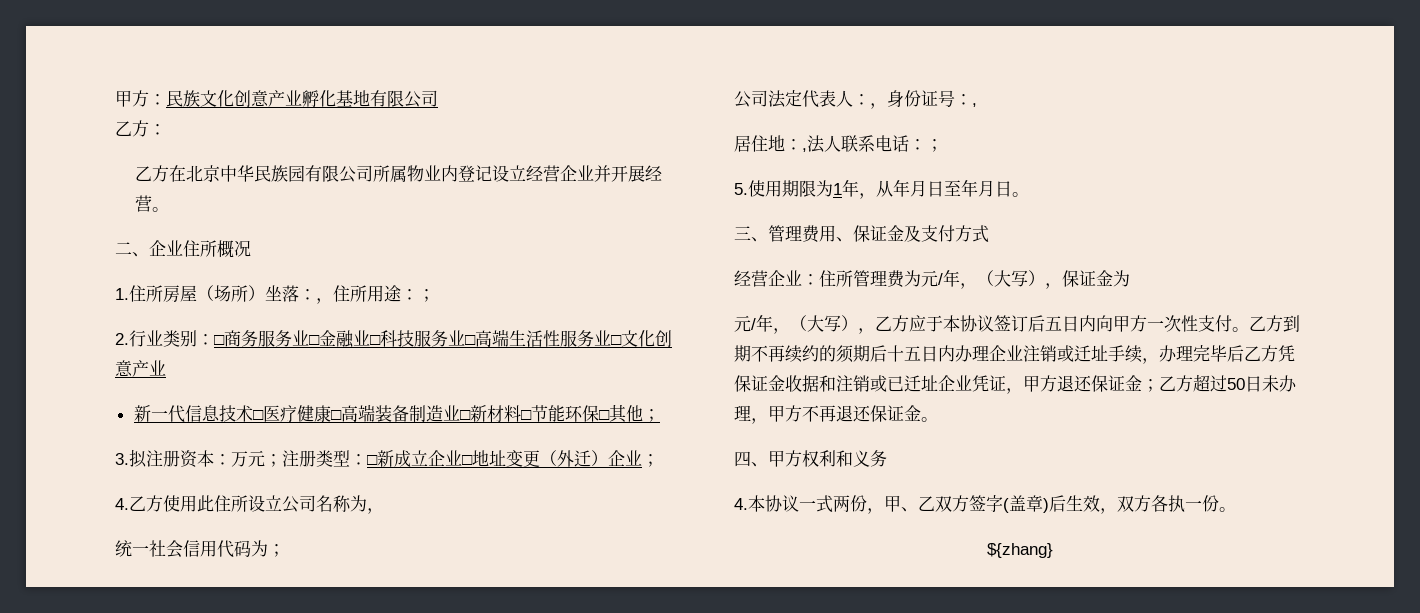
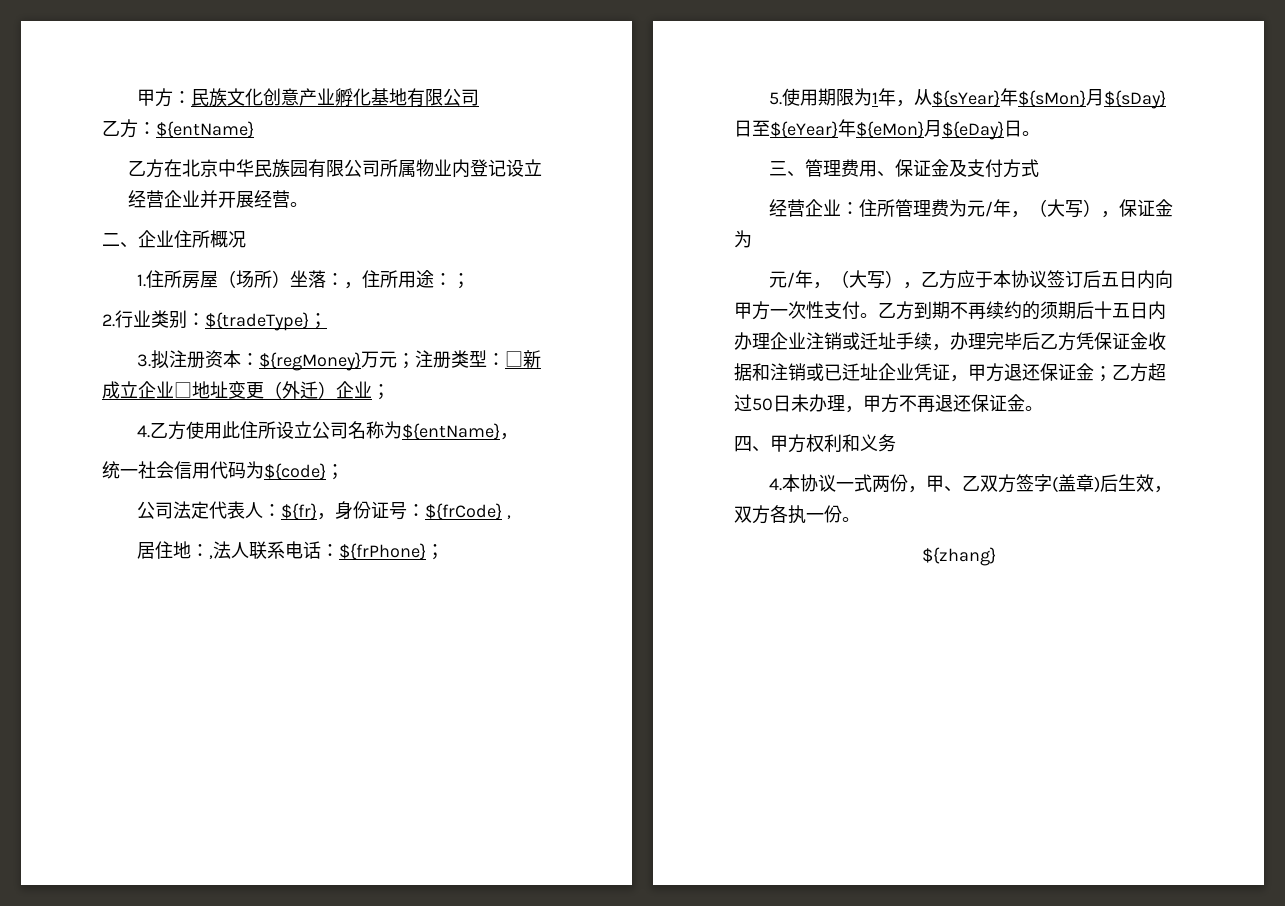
(166, 129) none -> [156,121,254,138] ${entName}
[214,329,672,348] [115,360,166,377] [133,404,643,423] □商务服务业□金融业□科技服务业□高端生活性服务业□文化创意产业 // 新一代信息技术□医疗健康□高端装备制造业□新材料□节能环保□其他 -> [205,312,309,331] ${tradeType}
(231, 459) none -> [259,352,362,371] ${regMoney}
(367, 503) none -> [402,423,501,440] ${entName}
(268, 548) none -> [264,463,326,480] ${code}
(870, 99) none -> [281,503,318,520] ${fr}
(972, 99) none -> [425,503,503,520] ${frCode}
(926, 144) none -> [339,543,427,560] ${frPhone}
[893,179,995,197] 年月日至年月 -> [932,88,1167,109] [734,119,1004,140] ${sYear}年${sMon}月${sDay}日至${eYear}年${eMon}月${eDay}

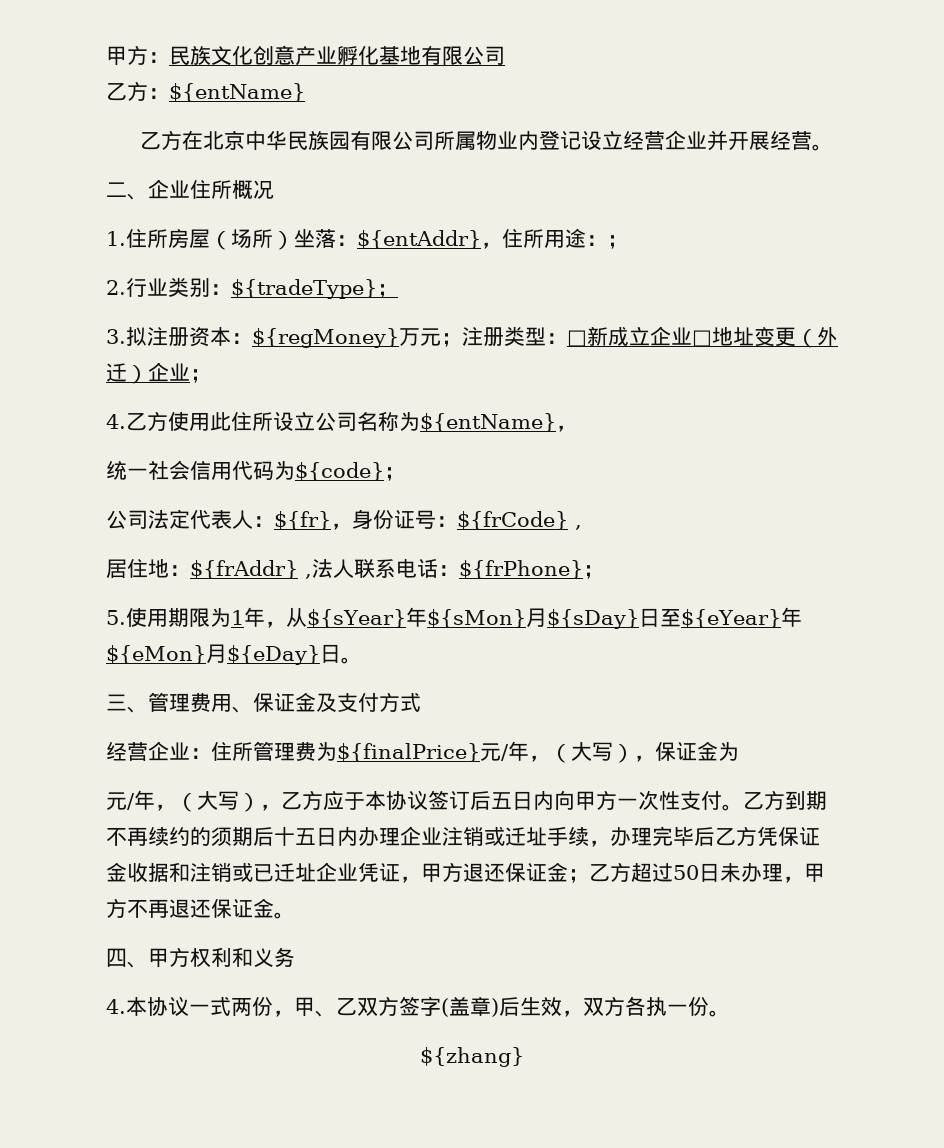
(345, 279) none -> [357,230,481,249] ${entAddr}
(210, 550) none -> [190,560,298,579] ${frAddr}
(968, 208) none -> [337,743,480,762] ${finalPrice}

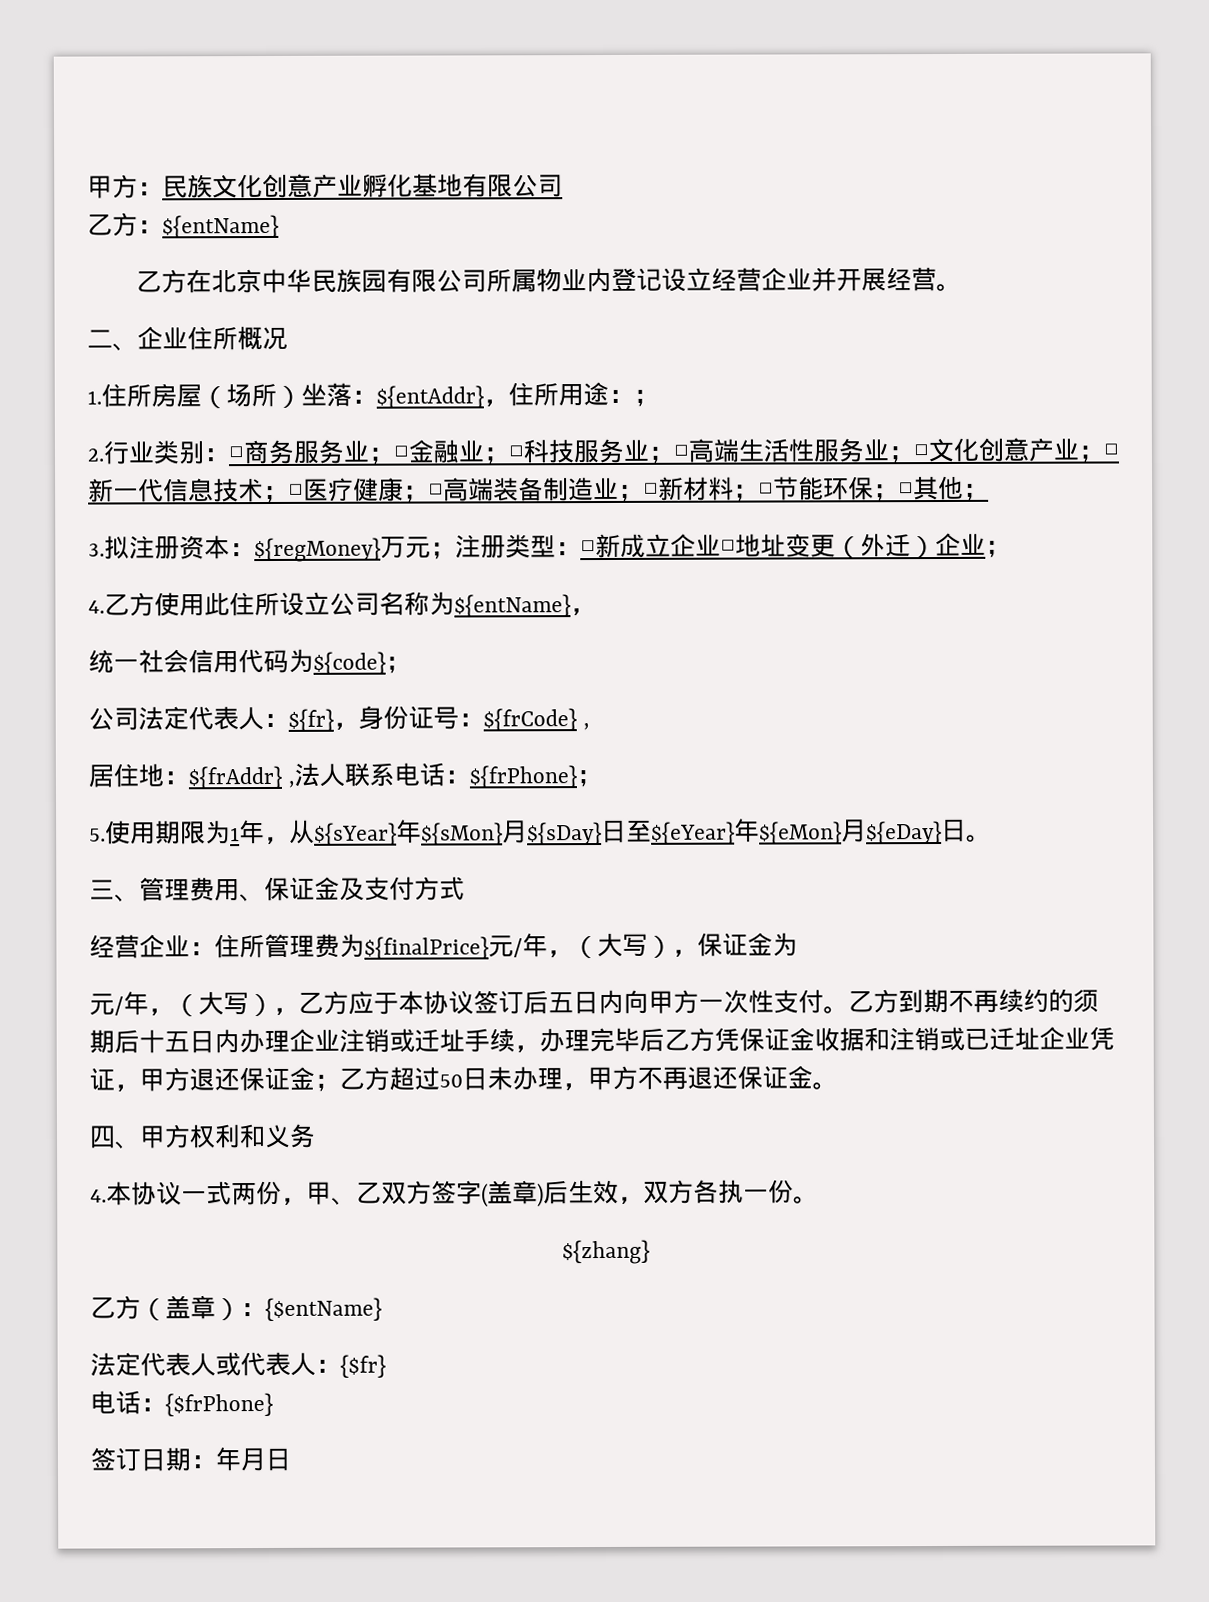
[231,279,377,299] ${tradeType} -> [228,437,1119,465] [88,475,964,504] □商务服务业；□金融业；□科技服务业；□高端生活性服务业；□文化创意产业；□新一代信息技术；□医疗健康；□高端装备制造业；□新材料；□节能环保；□其他
(524, 1057) none -> [90,1295,382,1322] [90,1351,386,1378] [90,1390,273,1417] [90,1447,291,1472] // 乙方（盖章）：{$entName} // 法定代表人或代表人：{$fr} // 电话：{$frPhone} // 签订日期：年月日

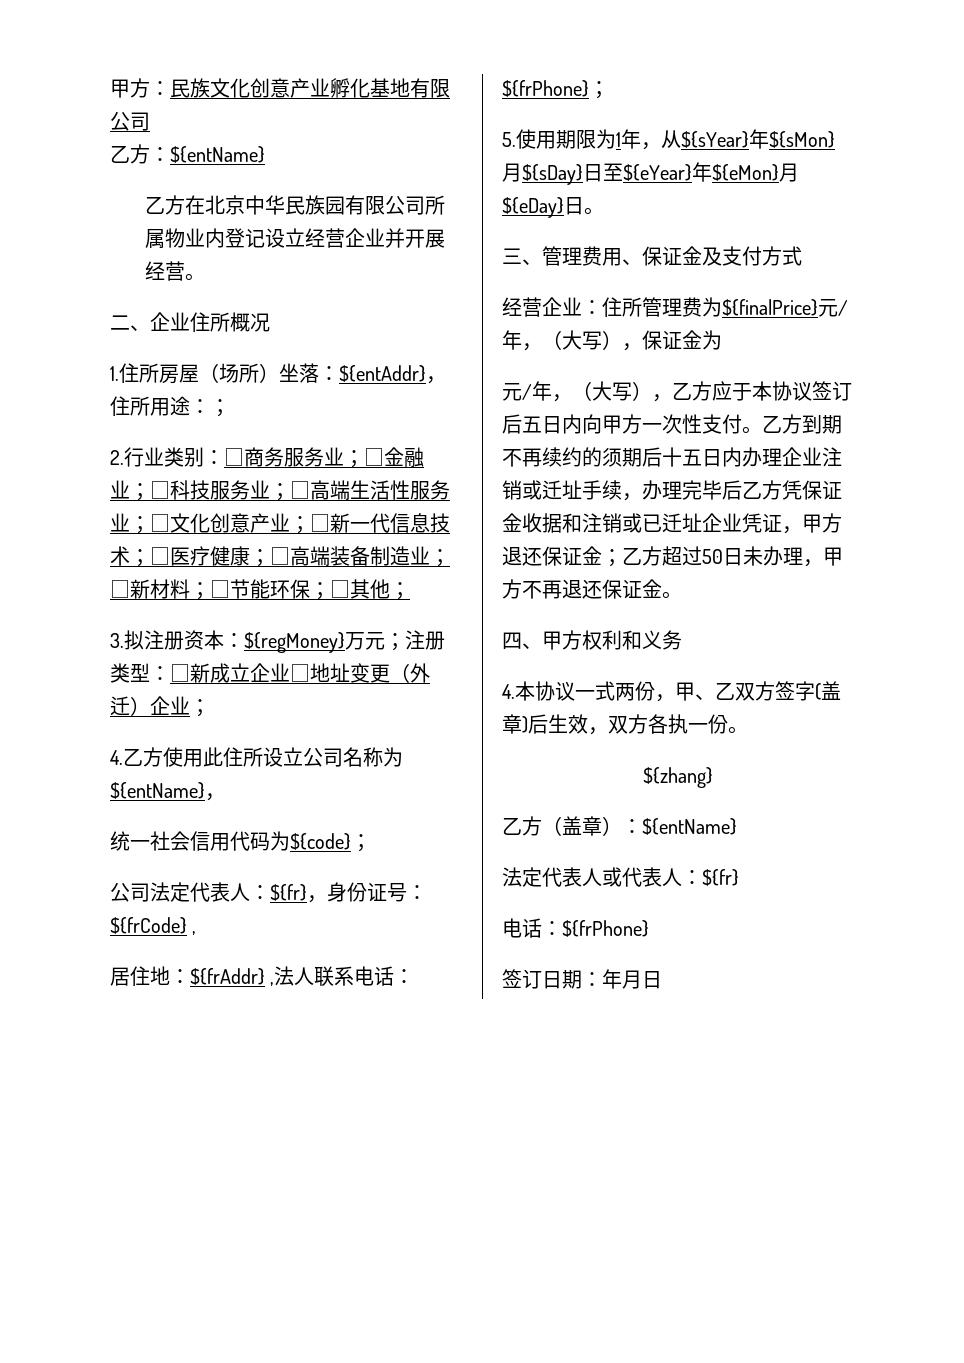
[265,1297,382,1322] {$entName} -> [642,818,737,835] ${entName}
[340,1354,386,1378] [90,1390,273,1417] {$fr} // 电话：{$frPhone} -> [702,869,739,886] [502,918,649,938] ${fr} // 电话：${frPhone}

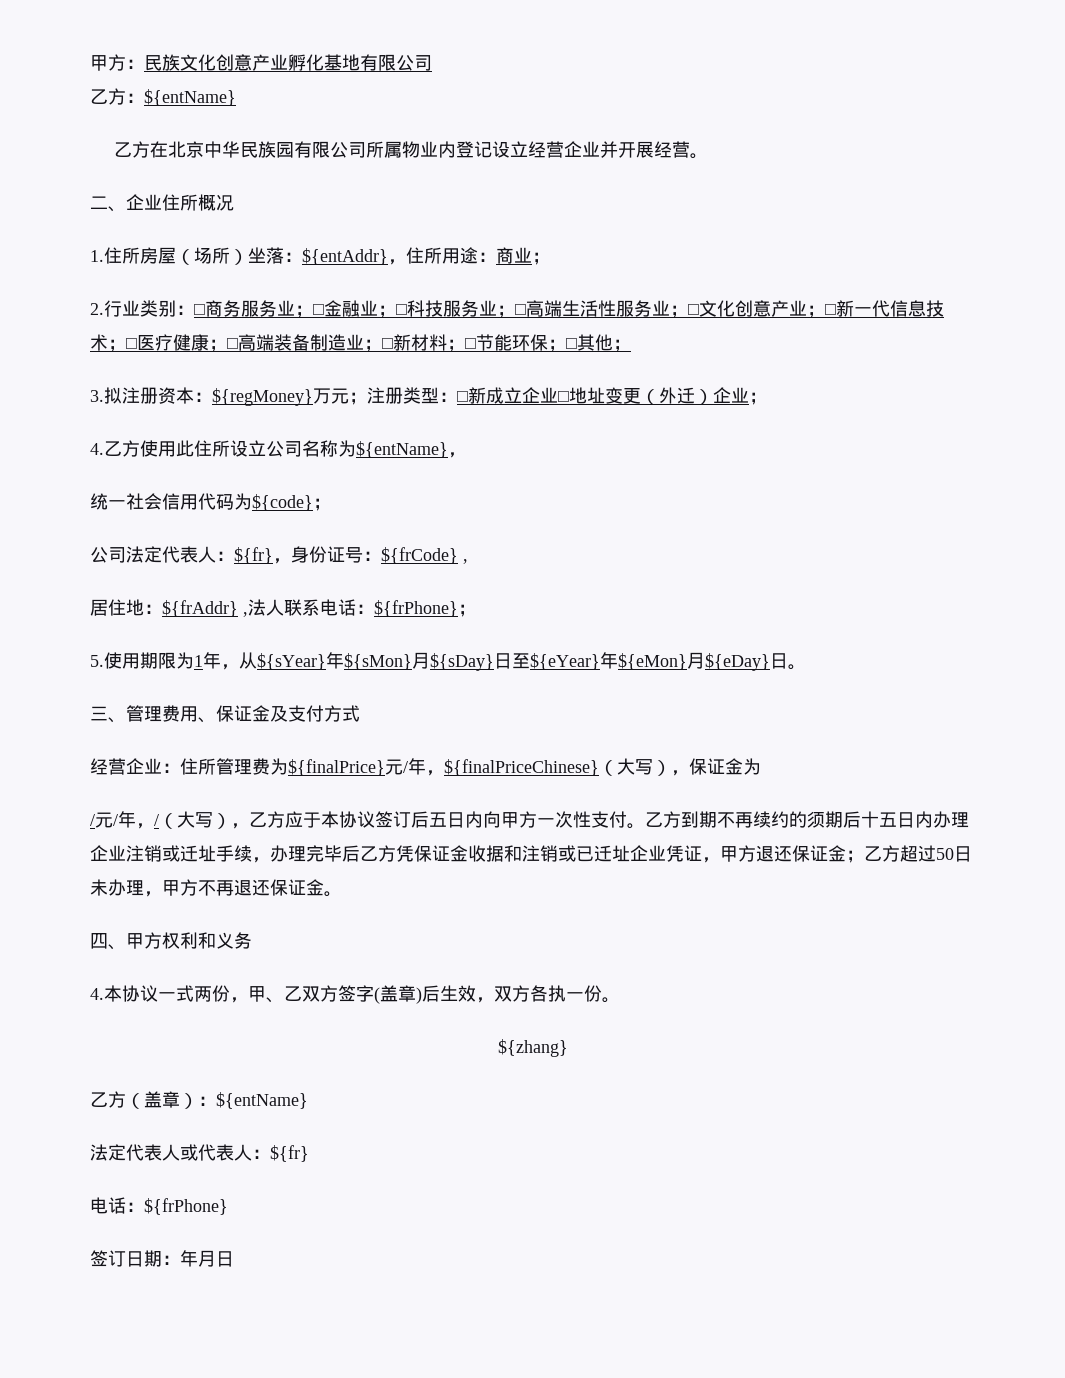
(210, 406) none -> [496,247,532,264] 商业
(542, 347) none -> [444,759,599,776] ${finalPriceChinese}
[502,381,572,402] 元/年， -> [90,811,159,829] /元/年，/

